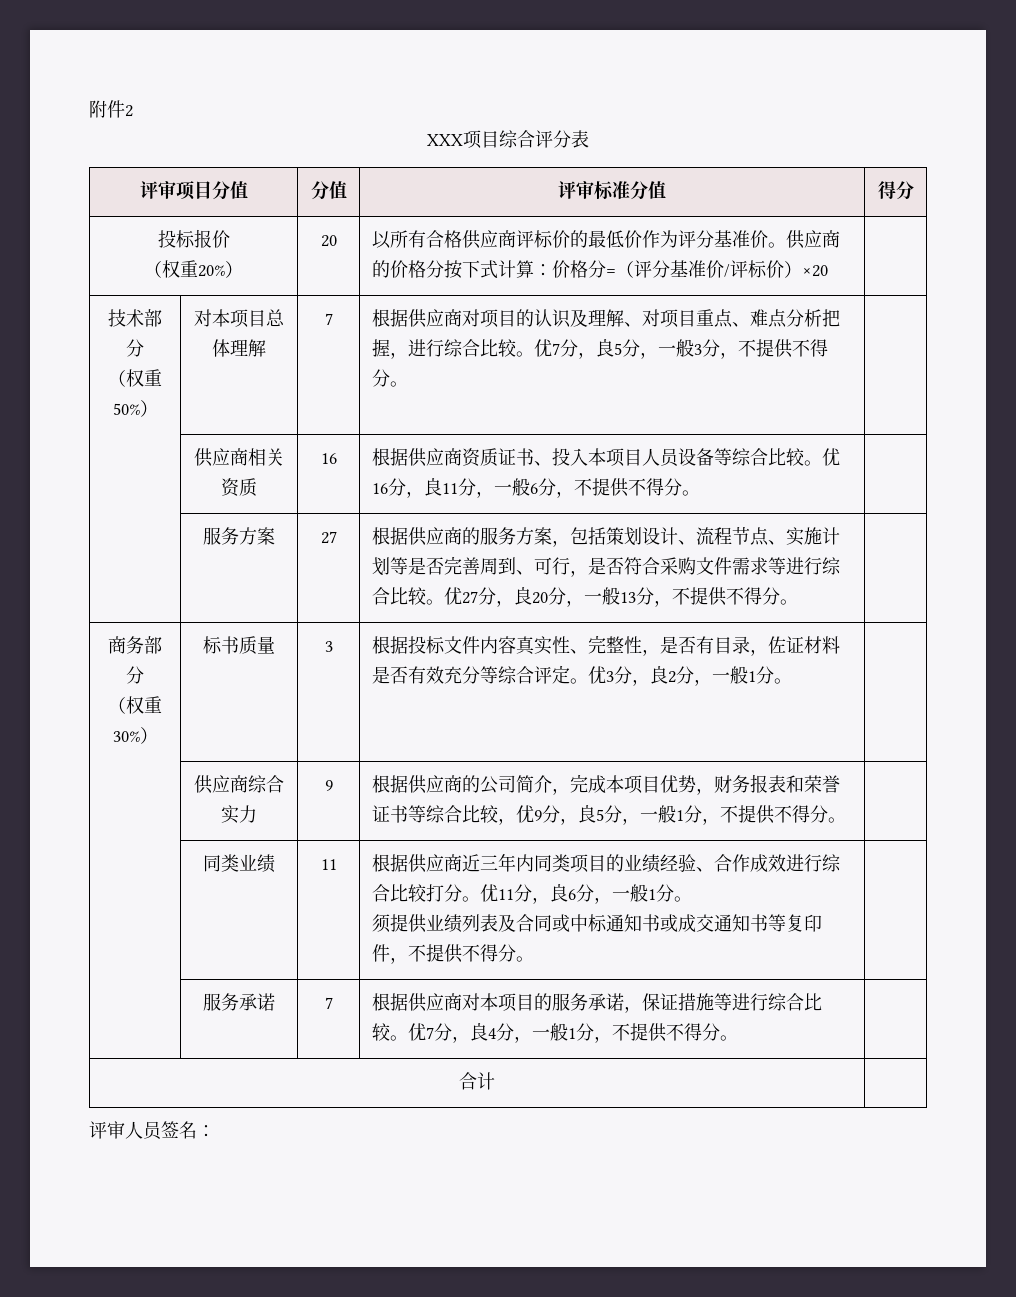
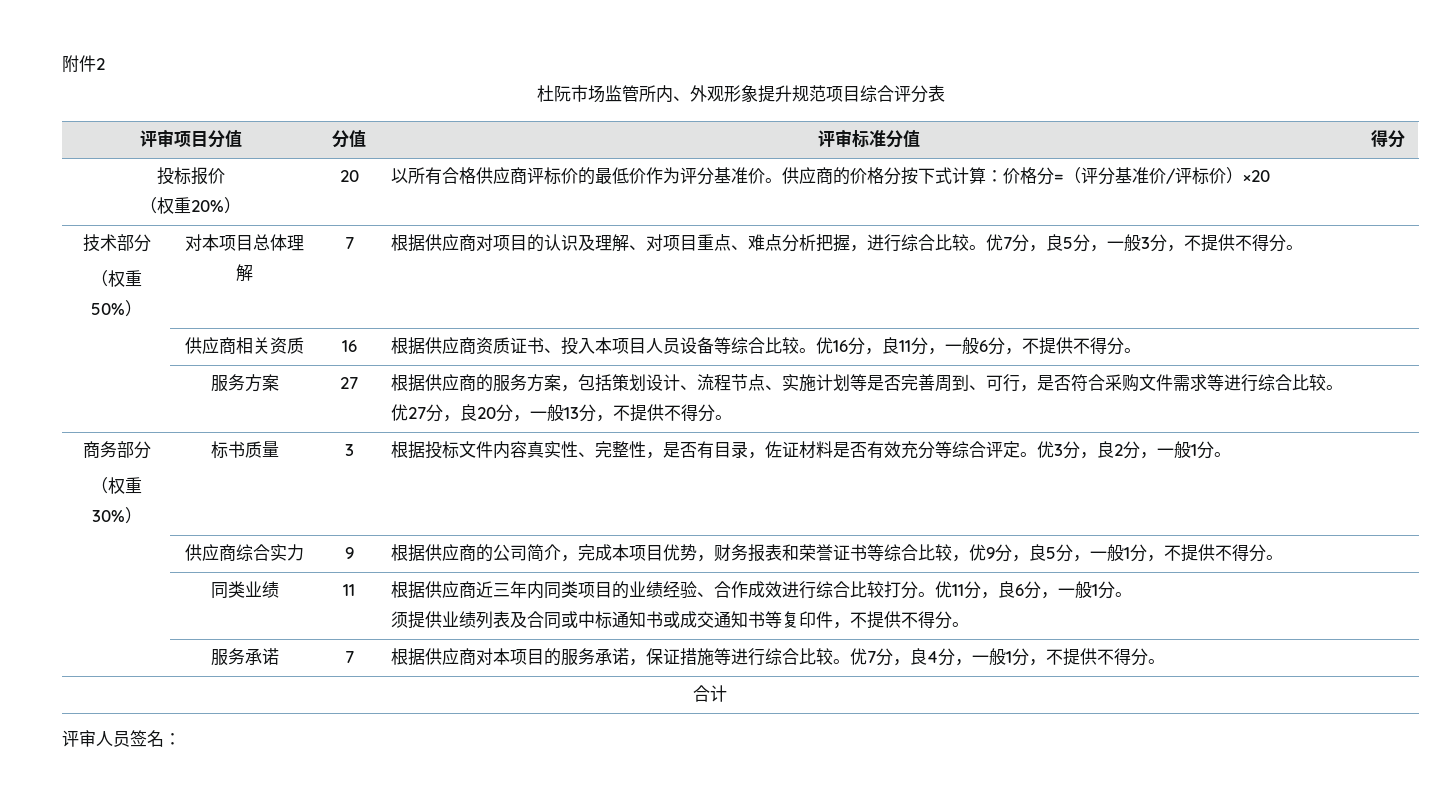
[427,134,463,146] XXX -> [536,85,826,103] 杜阮市场监管所内、外观形象提升规范

